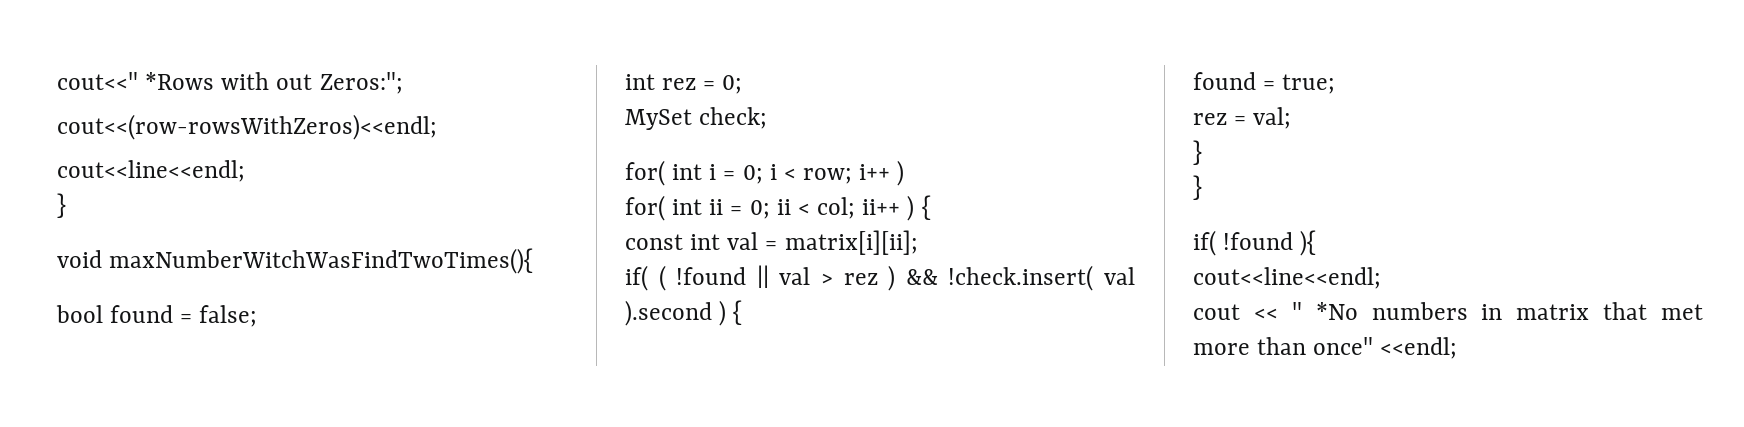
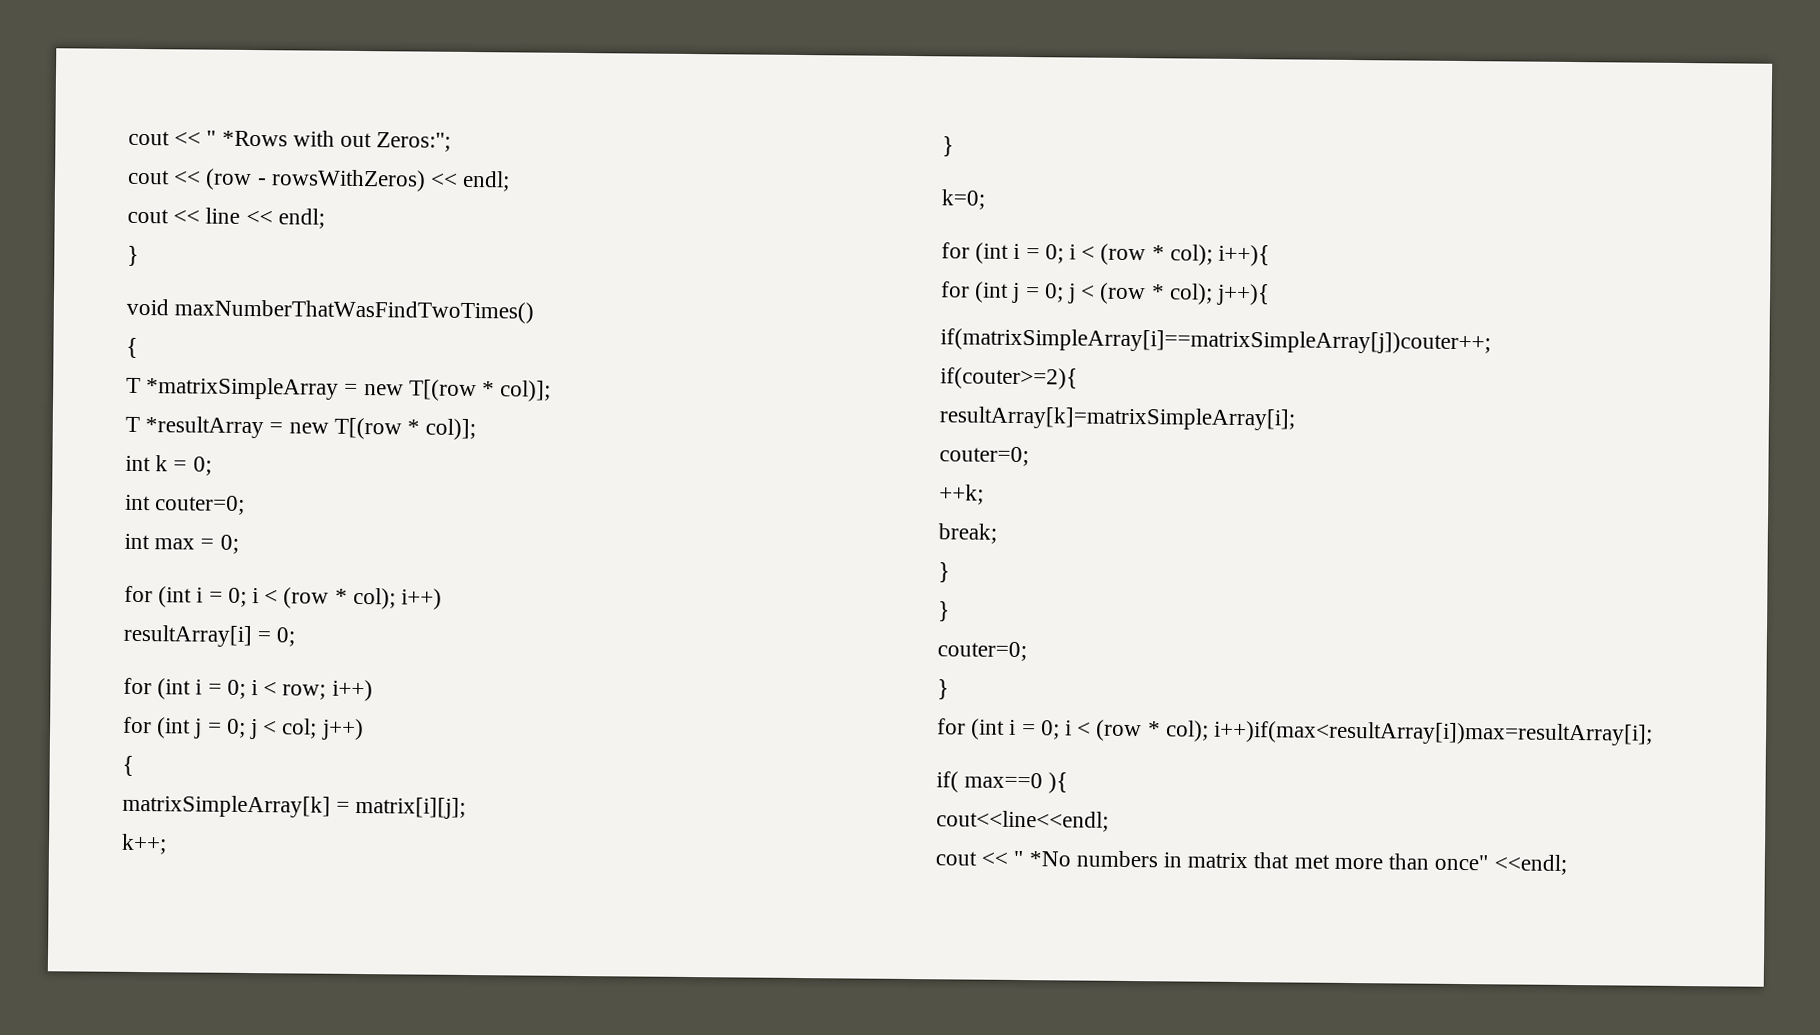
[57,72,138,90] cout<<" -> [128,130,217,146] cout << "
[57,114,437,140] [57,160,245,182] [57,193,66,218] [57,248,534,274] [56,305,258,327] [625,74,743,94] [625,107,768,130] [625,160,703,186] cout<<(row-rowsWithZeros)<<endl; // cout<<line<<endl; // } // void maxNumberWitchWasFindTwoTimes(){ // bool found = false; // int rez = 0; // MySet check; // for( int -> [127,168,511,192] [127,207,325,229] [127,245,139,266] [126,298,535,324] [126,337,138,358] [126,377,552,402] [125,416,477,441] [125,455,212,476] [125,494,246,515] [124,533,239,554] [124,585,443,610] [123,624,296,648] [123,677,192,700] cout << (row - rowsWithZeros) << endl; // cout << line << endl; // } // void maxNumberThatWasFindTwoTimes() // { // T *matrixSimpleArray = new T[(row * col)]; // T *resultArray = new T[(row * col)]; // int k = 0; // int couter=0; // int max = 0; // for (int i = 0; i < (row * col); i++) // resultArray[i] = 0; // for (int
[859,160,905,186] [625,195,791,221] i++ ) // for( int ii = 0; ii -> [331,679,373,702] [123,716,259,740] i++) // for (int j = 0; j
[862,195,931,221] [625,230,918,255] [625,265,1135,291] [625,300,743,326] [1193,72,1336,94] [1193,107,1292,129] [1193,140,1202,165] [1193,175,1202,200] [1193,230,1294,256] ii++ ) { // const int val = matrix[i][ii]; // if( ( !found || val > rez ) && !check.insert( val ).second ) { // found = true; // rez = val; // } // } // if( !found -> [320,718,364,741] [122,755,134,776] [122,794,467,819] [121,833,167,855] [942,136,954,157] [941,189,985,210] [941,242,1271,267] [940,281,1271,306] [940,328,1491,355] [940,367,1078,390] [939,406,1295,431] [939,446,1029,467] [939,484,984,505] [938,523,997,544] [938,562,950,583] [938,601,950,622] [937,641,1027,662] [937,679,949,700] [937,718,1654,746] [936,771,1044,793] j++) // { // matrixSimpleArray[k] = matrix[i][j]; // k++; // } // k=0; // for (int i = 0; i < (row * col); i++){ // for (int j = 0; j < (row * col); j++){ // if(matrixSimpleArray[i]==matrixSimpleArray[j])couter++; // if(couter>=2){ // resultArray[k]=matrixSimpleArray[i]; // couter=0; // ++k; // break; // } // } // couter=0; // } // for (int i = 0; i < (row * col); i++)if(max<resultArray[i])max=resultArray[i]; // if( max==0

